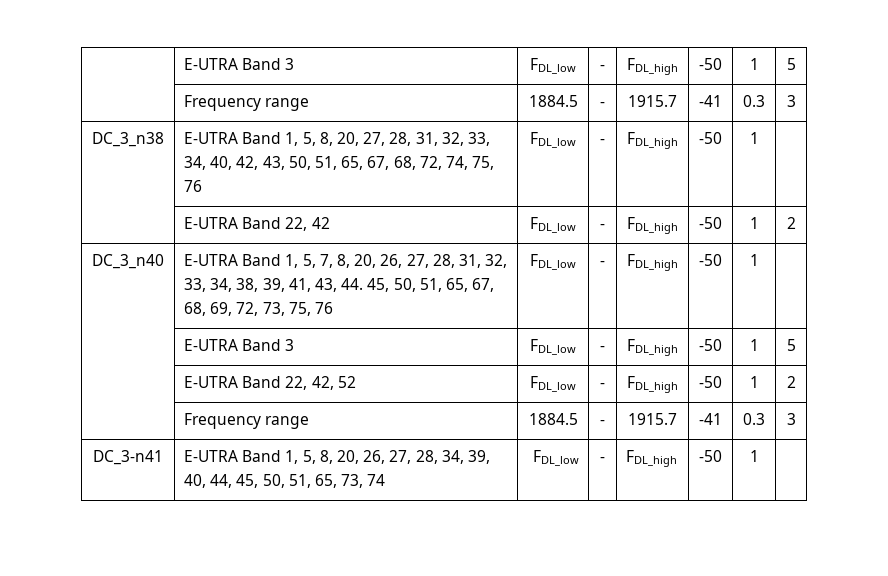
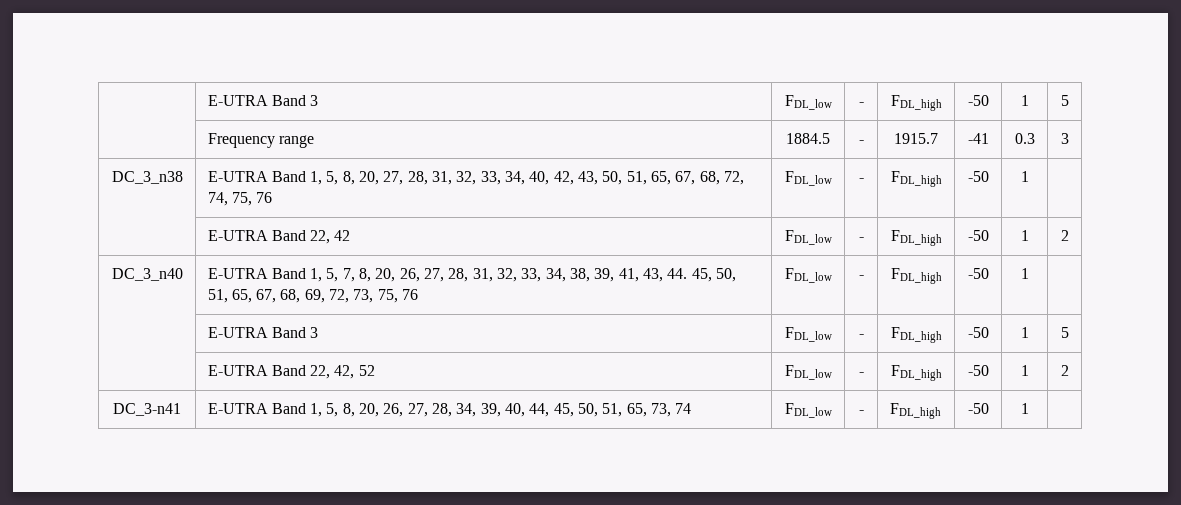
[184,413,310,429] [528,413,578,425] [600,420,605,425] [628,413,677,425] [699,413,722,425] [743,413,765,425] [786,413,796,425] // | Frequency range | 1884.5 | - | 1915.7 | -41 | 0.3 | 3 -> (1069, 370) none

